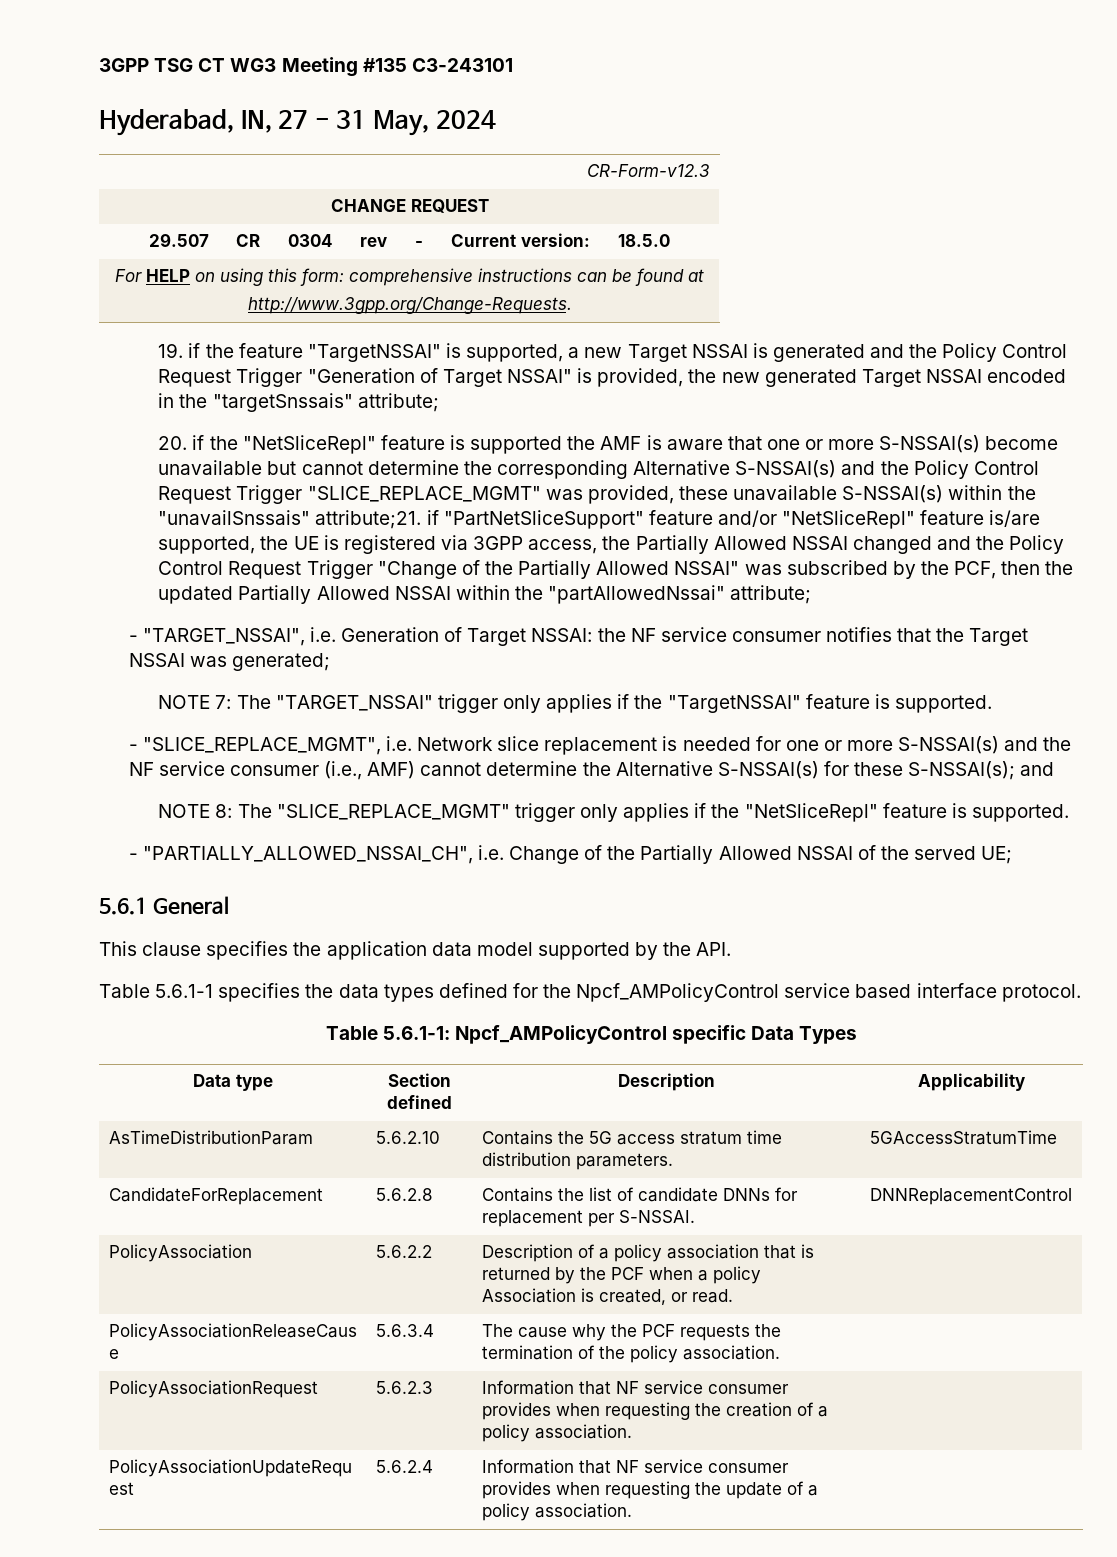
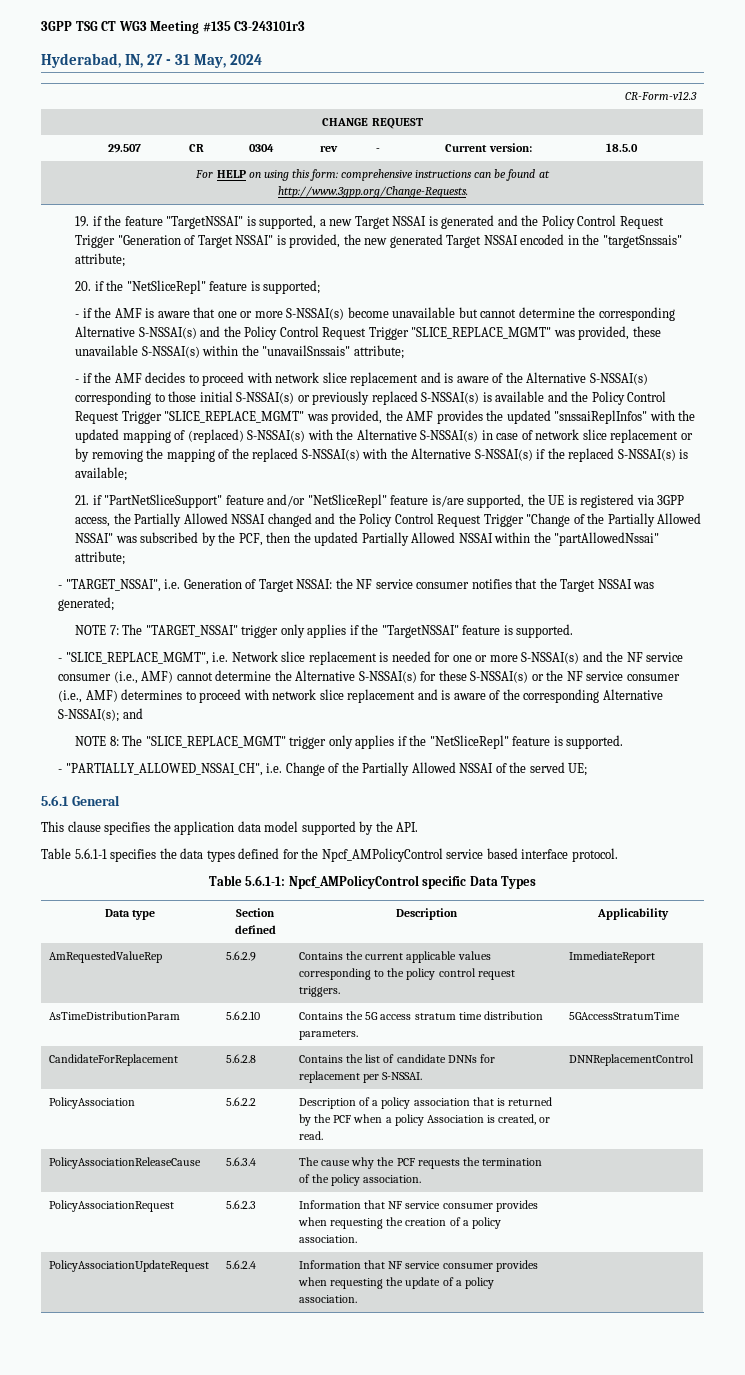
[411,58,513,72] C3-243101 -> [234,21,306,31] C3-243101r3
[470,436,563,454] supported -> [263,280,321,294] [75,308,92,318] supported; // - if
[315,510,422,529] attribute;21. -> [353,345,404,359] [75,372,648,386] [75,391,667,405] [75,410,696,424] [75,429,693,443] [75,448,689,462] [75,467,128,481] [75,495,90,505] attribute; // - if the AMF decides to proceed with network slice replacement and is aware of the Alternative S-NSSAI(s) corresponding to those initial S-NSSAI(s) or previously replaced S-NSSAI(s) is available and the Policy Control Request Trigger "SLICE_REPLACE_MGMT" was provided, the AMF provides the updated "snssaiReplInfos" with the updated mapping of (replaced) S-NSSAI(s) with the Alternative S-NSSAI(s) in case of network slice replacement or by removing the mapping of the replaced S-NSSAI(s) with the Alternative S-NSSAI(s) if the replaced S-NSSAI(s) is available; // 21.
(904, 769) none -> [470,670,680,683] [58,689,663,703] S-NSSAI(s) or the NF service consumer (i.e., AMF) determines to proceed with network slice replacement and is aware of the corresponding Alternative
(1025, 1082) none -> [49,951,163,963] [226,951,257,961] [299,951,491,963] [299,968,515,980] [299,986,341,997] [569,951,656,963] // AmRequestedValueRep | 5.6.2.9 | Contains the current applicable values corresponding to the policy control request triggers. | ImmediateReport

